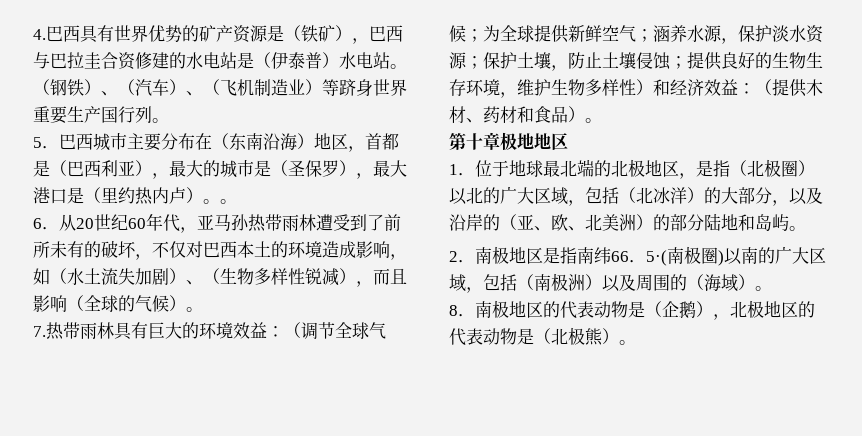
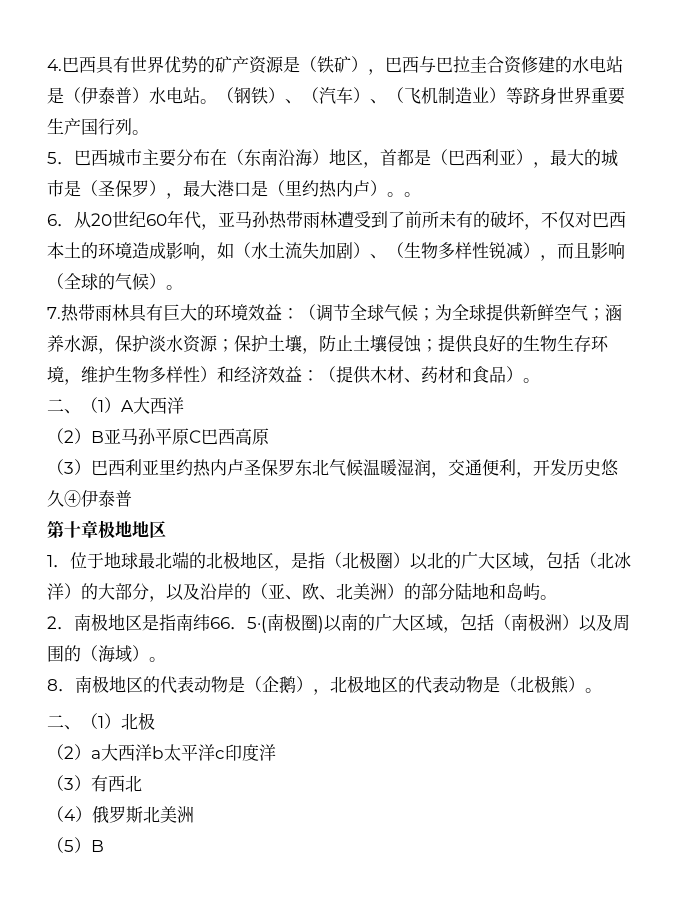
(602, 120) none -> [47,397,184,414] [47,428,269,445] [47,459,619,478] [47,490,132,507] // 二、（1）A大西洋 // （2）B亚马孙平原C巴西高原 // （3）巴西利亚里约热内卢圣保罗东北气候温暖湿润，交通便利，开发历史悠久④伊泰普
(636, 342) none -> [47,712,155,730] [47,744,276,761] [47,775,142,792] [47,806,194,824] [47,837,104,853] // 二、（1）北极 // （2）a大西洋b太平洋c印度洋 // （3）有西北 // （4）俄罗斯北美洲 // （5）B

